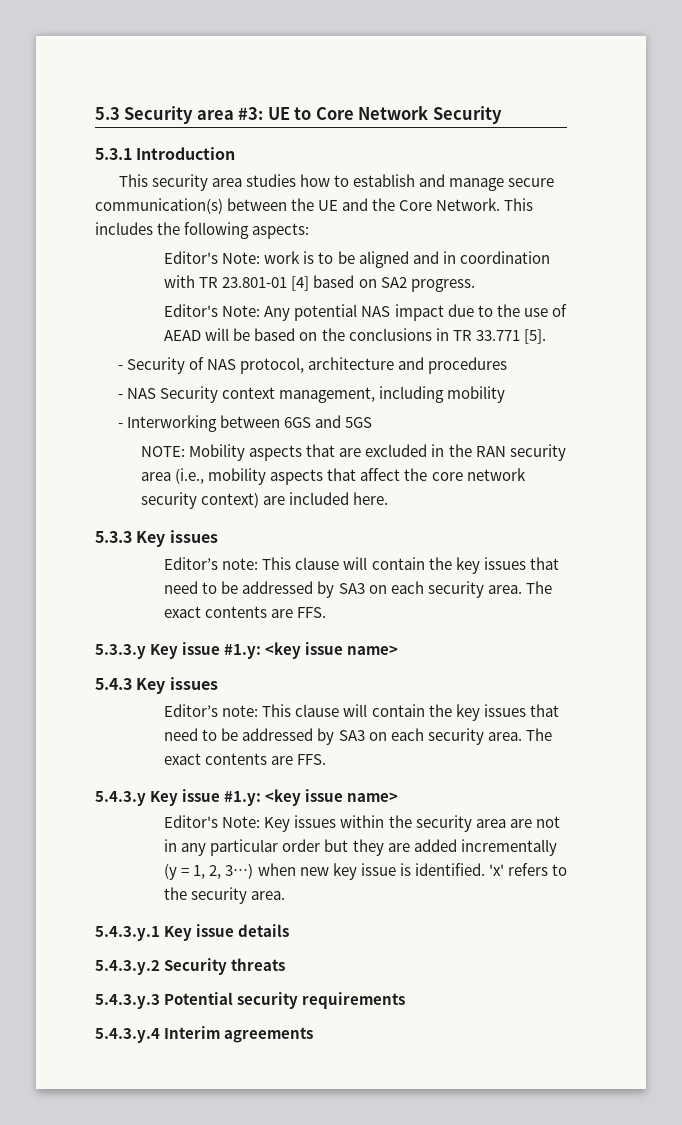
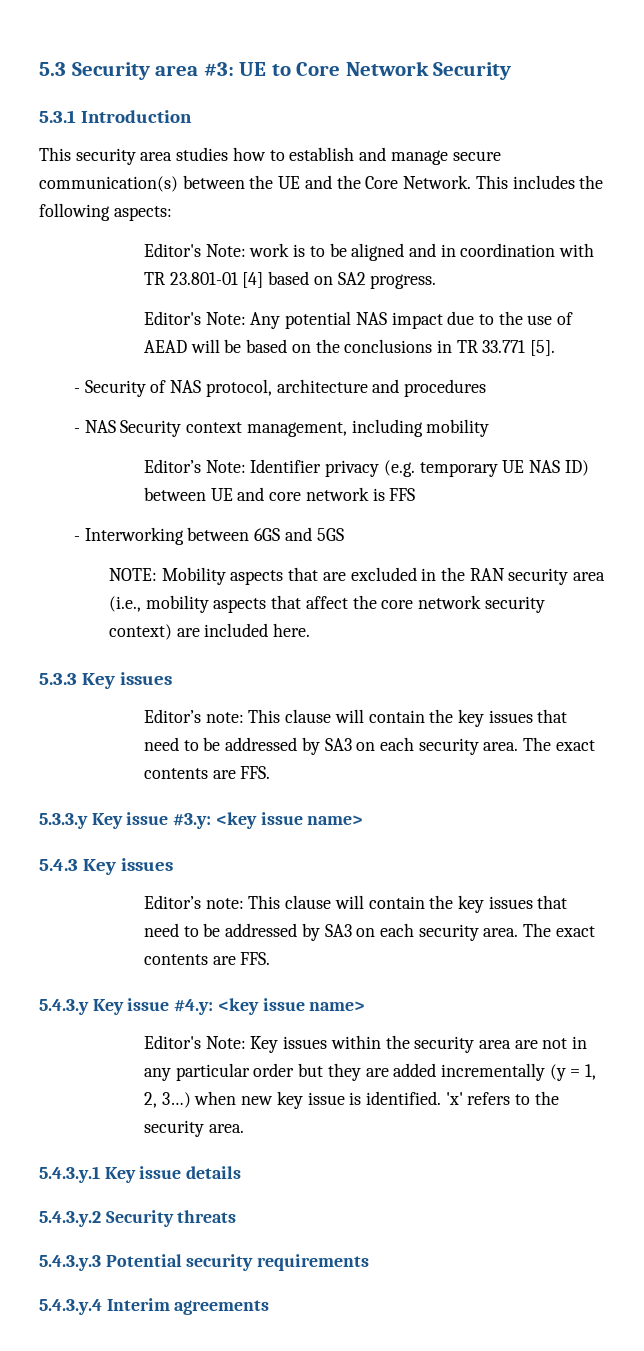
(506, 394) none -> [143,459,589,477] [143,487,416,501] // Editor’s Note: Identifier privacy (e.g. temporary UE NAS ID) between UE and core network is FFS
[224,644,262,659] #1.y: -> [173,813,212,829] #3.y:
[224,791,262,806] #1.y: -> [174,999,214,1015] #4.y:

